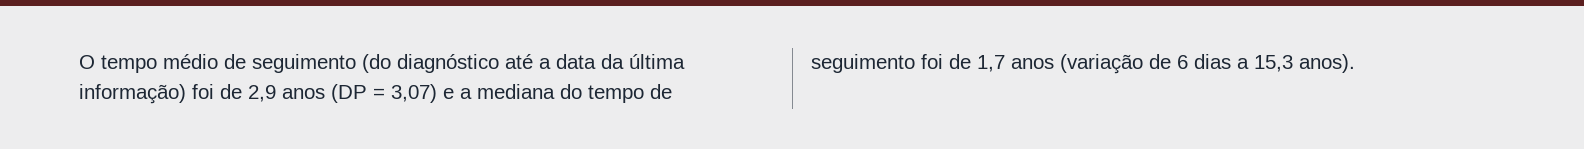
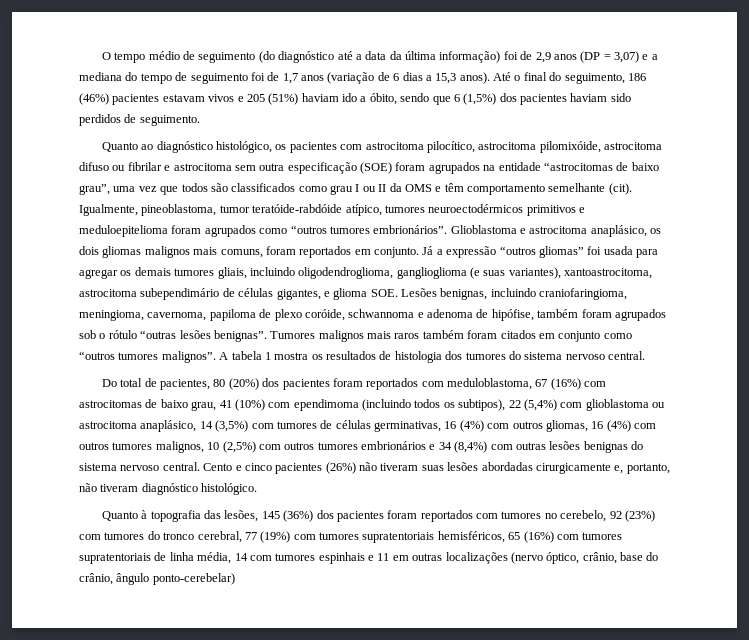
(1355, 63) none -> [493,72,646,84] [79,93,631,105] [79,114,200,126] [101,141,663,153] [79,162,659,174] [79,183,632,195] [79,204,585,216] [79,225,662,237] [79,246,658,258] [79,267,653,279] [79,288,628,300] [79,309,666,321] [79,330,632,342] [79,351,645,363] [101,378,607,390] [79,399,665,411] [79,420,656,432] [79,441,643,453] [79,462,670,474] [79,483,258,495] [101,510,655,522] [79,531,623,543] [79,552,659,564] [79,573,235,585] Até o final do seguimento, 186 (46%) pacientes estavam vivos e 205 (51%) haviam ido a óbito, sendo que 6 (1,5%) dos pacientes haviam sido perdidos de seguimento. // Quanto ao diagnóstico histológico, os pacientes com astrocitoma pilocítico, astrocitoma pilomixóide, astrocitoma difuso ou fibrilar e astrocitoma sem outra especificação (SOE) foram agrupados na entidade “astrocitomas de baixo grau”, uma vez que todos são classificados como grau I ou II da OMS e têm comportamento semelhante (cit). Igualmente, pineoblastoma, tumor teratóide-rabdóide atípico, tumores neuroectodérmicos primitivos e meduloepitelioma foram agrupados como “outros tumores embrionários”. Glioblastoma e astrocitoma anaplásico, os dois gliomas malignos mais comuns, foram reportados em conjunto. Já a expressão “outros gliomas” foi usada para agregar os demais tumores gliais, incluindo oligodendroglioma, ganglioglioma (e suas variantes), xantoastrocitoma, astrocitoma subependimário de células gigantes, e glioma SOE. Lesões benignas, incluindo craniofaringioma, meningioma, cavernoma, papiloma de plexo coróide, schwannoma e adenoma de hipófise, também foram agrupados sob o rótulo “outras lesões benignas”. Tumores malignos mais raros também foram citados em conjunto como “outros tumores malignos”. A tabela 1 mostra os resultados de histologia dos tumores do sistema nervoso central. // Do total de pacientes, 80 (20%) dos pacientes foram reportados com meduloblastoma, 67 (16%) com astrocitomas de baixo grau, 41 (10%) com ependimoma (incluindo todos os subtipos), 22 (5,4%) com glioblastoma ou astrocitoma anaplásico, 14 (3,5%) com tumores de células germinativas, 16 (4%) com outros gliomas, 16 (4%) com outros tumores malignos, 10 (2,5%) com outros tumores embrionários e 34 (8,4%) com outras lesões benignas do sistema nervoso central. Cento e cinco pacientes (26%) não tiveram suas lesões abordadas cirurgicamente e, portanto, não tiveram diagnóstico histológico. // Quanto à topografia das lesões, 145 (36%) dos pacientes foram reportados com tumores no cerebelo, 92 (23%) com tumores do tronco cerebral, 77 (19%) com tumores supratentoriais hemisféricos, 65 (16%) com tumores supratentoriais de linha média, 14 com tumores espinhais e 11 em outras localizações (nervo óptico, crânio, base do crânio, ângulo ponto-cerebelar)

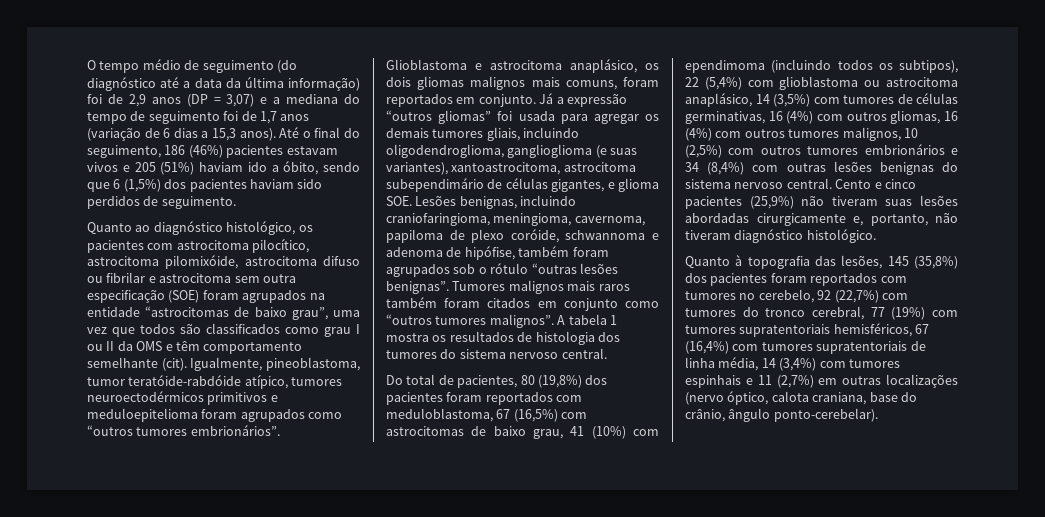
[228,378,259,390] (20%) -> [537,375,582,388] (19,8%)
[550,378,581,390] (16%) -> [513,409,558,422] (16,5%)
[325,462,356,474] (26%) -> [749,196,794,209] (25,9%)
[283,510,314,522] (36%) -> [914,256,958,269] (35,8%)
[624,510,655,522] (23%) -> [834,290,879,303] (22,7%)
[508,531,554,543] 65 (16%) -> [915,324,930,334] [685,341,729,354] 67 (16,4%)
(248, 557) none -> [779,358,817,371] (3,4%)
(390, 557) none -> [776,375,814,388] (2,7%)
[582,552,617,564] crânio, -> [771,391,867,405] calota craniana,
[152,573,235,585] ponto-cerebelar) -> [773,408,878,422] ponto-cerebelar).

